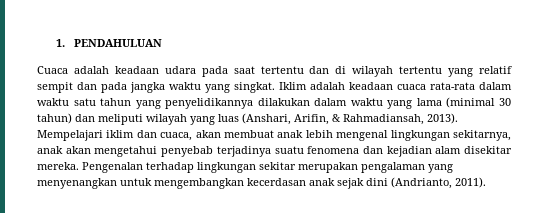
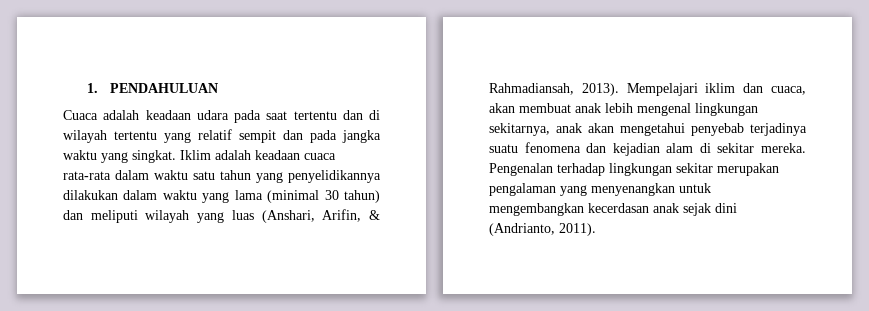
[463,146,512,154] disekitar -> [699,143,755,153] di sekitar

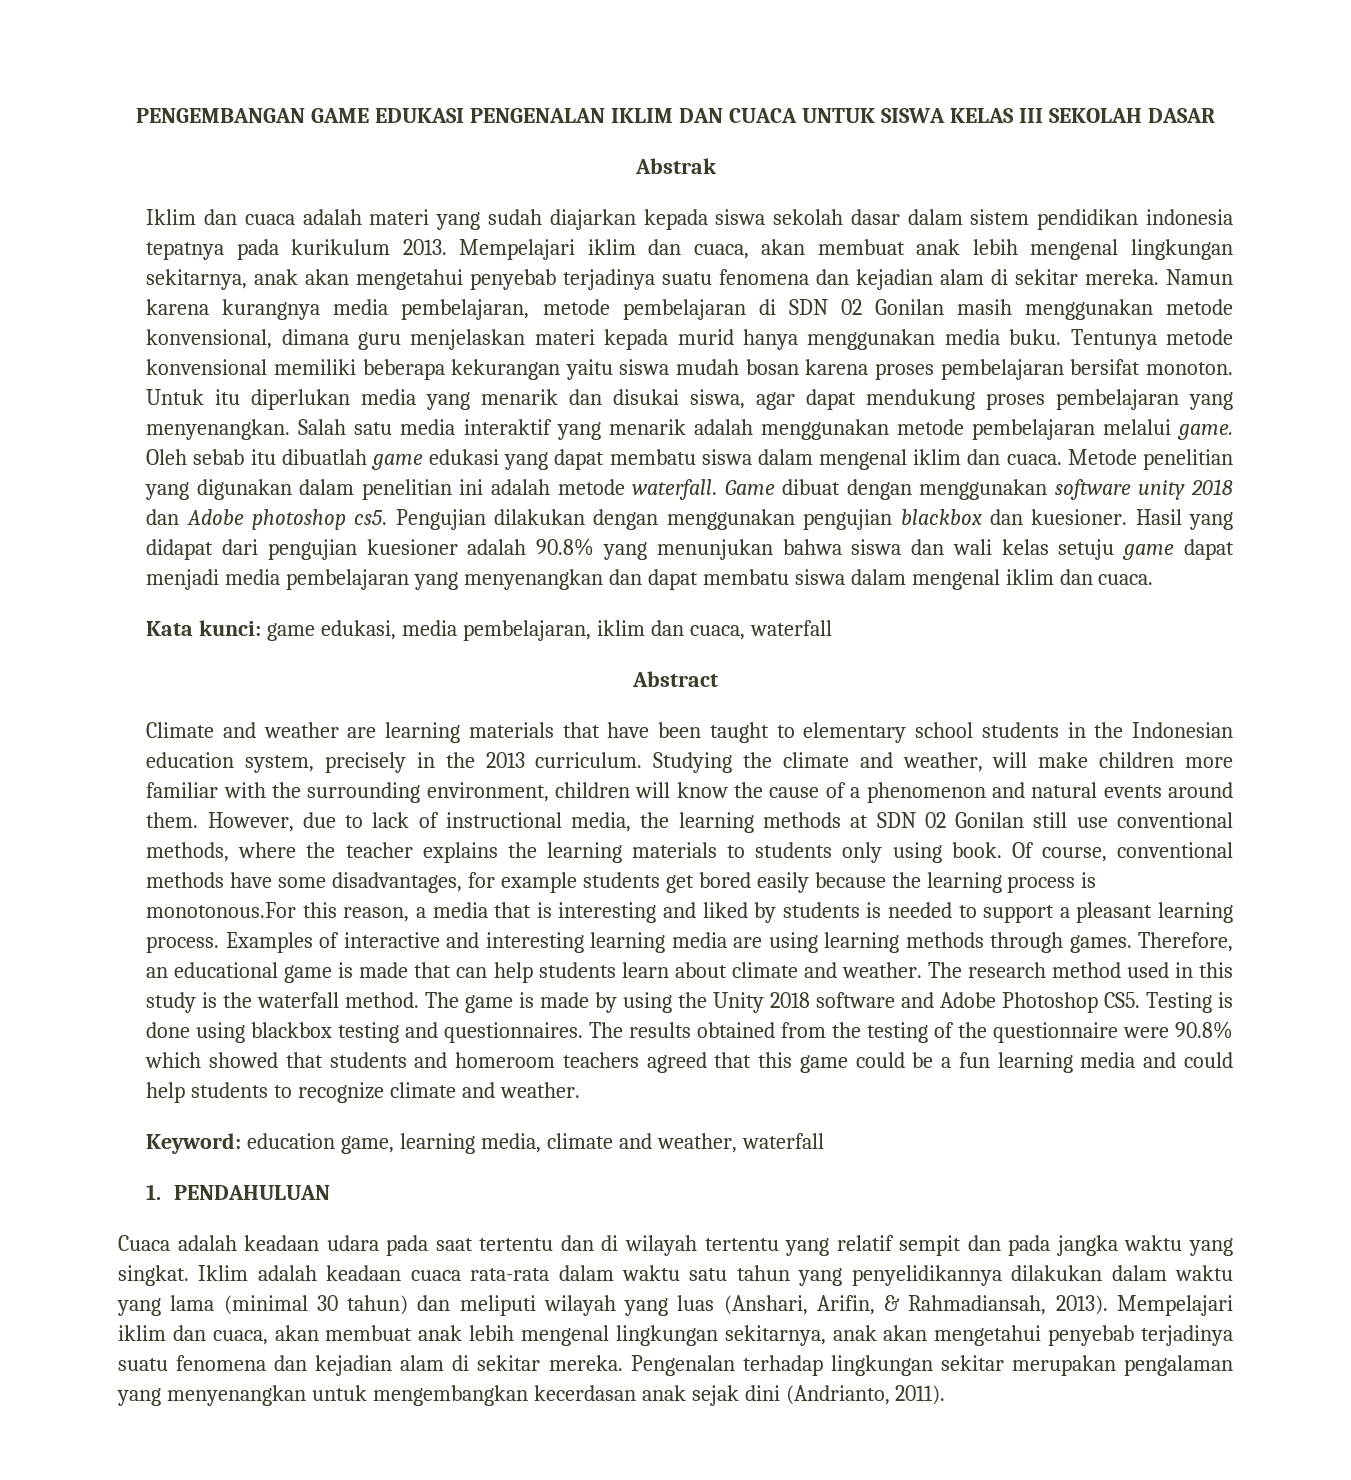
(86, 88) none -> [136,108,1215,123] [634,158,717,174] [146,209,1233,230] [146,239,1233,260] [146,269,1234,290] [146,299,1233,320] [146,329,1233,350] [146,359,1233,380] [146,389,1234,410] [146,419,1233,440] [146,449,1234,470] [145,479,1233,500] [146,509,1234,530] [146,538,1234,560] [146,569,1154,590] [146,620,832,641] [632,671,718,687] [146,722,1234,743] [146,752,1234,773] [146,782,1234,803] [146,812,1233,833] [146,842,1234,863] [146,872,1097,893] [146,902,1233,923] [146,932,1234,953] [146,962,1234,983] [146,992,1233,1013] [146,1021,1234,1043] [145,1052,1233,1073] [146,1082,580,1103] [146,1133,824,1154] PENGEMBANGAN GAME EDUKASI PENGENALAN IKLIM DAN CUACA UNTUK SISWA KELAS III SEKOLAH DASAR // Abstrak // Iklim dan cuaca adalah materi yang sudah diajarkan kepada siswa sekolah dasar dalam sistem pendidikan indonesia tepatnya pada kurikulum 2013. Mempelajari iklim dan cuaca, akan membuat anak lebih mengenal lingkungan sekitarnya, anak akan mengetahui penyebab terjadinya suatu fenomena dan kejadian alam di sekitar mereka. Namun karena kurangnya media pembelajaran, metode pembelajaran di SDN 02 Gonilan masih menggunakan metode konvensional, dimana guru menjelaskan materi kepada murid hanya menggunakan media buku. Tentunya metode konvensional memiliki beberapa kekurangan yaitu siswa mudah bosan karena proses pembelajaran bersifat monoton. Untuk itu diperlukan media yang menarik dan disukai siswa, agar dapat mendukung proses pembelajaran yang menyenangkan. Salah satu media interaktif yang menarik adalah menggunakan metode pembelajaran melalui game. Oleh sebab itu dibuatlah game edukasi yang dapat membatu siswa dalam mengenal iklim dan cuaca. Metode penelitian yang digunakan dalam penelitian ini adalah metode waterfall. Game dibuat dengan menggunakan software unity 2018 dan Adobe photoshop cs5. Pengujian dilakukan dengan menggunakan pengujian blackbox dan kuesioner. Hasil yang didapat dari pengujian kuesioner adalah 90.8% yang menunjukan bahwa siswa dan wali kelas setuju game dapat menjadi media pembelajaran yang menyenangkan dan dapat membatu siswa dalam mengenal iklim dan cuaca. // Kata kunci: game edukasi, media pembelajaran, iklim dan cuaca, waterfall // Abstract // Climate and weather are learning materials that have been taught to elementary school students in the Indonesian education system, precisely in the 2013 curriculum. Studying the climate and weather, will make children more familiar with the surrounding environment, children will know the cause of a phenomenon and natural events around them. However, due to lack of instructional media, the learning methods at SDN 02 Gonilan still use conventional methods, where the teacher explains the learning materials to students only using book. Of course, conventional methods have some disadvantages, for example students get bored easily because the learning process is monotonous.For this reason, a media that is interesting and liked by students is needed to support a pleasant learning process. Examples of interactive and interesting learning media are using learning methods through games. Therefore, an educational game is made that can help students learn about climate and weather. The research method used in this study is the waterfall method. The game is made by using the Unity 2018 software and Adobe Photoshop CS5. Testing is done using blackbox testing and questionnaires. The results obtained from the testing of the questionnaire were 90.8% which showed that students and homeroom teachers agreed that this game could be a fun learning media and could help students to recognize climate and weather. // Keyword: education game, learning media, climate and weather, waterfall //

